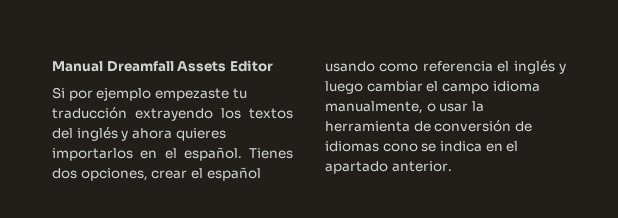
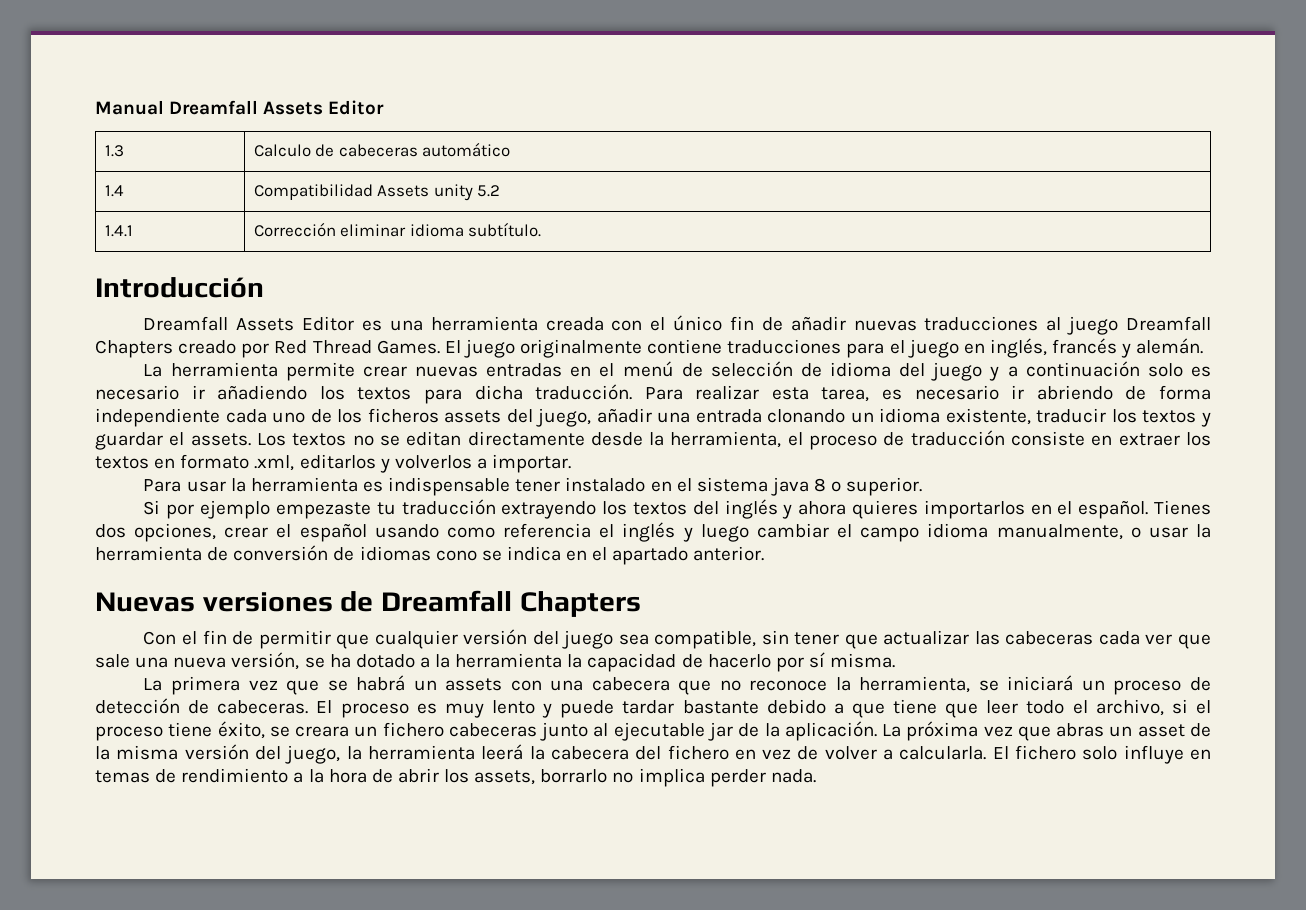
(273, 66) none -> [104,145,124,157] [253,142,511,157] [104,185,124,197] [253,184,501,201] [104,225,133,237] [253,222,542,237] [95,277,264,298] [143,315,1211,335] [95,338,1204,358] [143,361,1211,381] [95,384,1211,404] [95,408,1211,427] [95,430,1211,450] [95,454,572,473] [143,477,923,496] // 1.3 | Calculo de cabeceras automático // 1.4 | Compatibilidad Assets unity 5.2 // 1.4.1 | Corrección eliminar idioma subtítulo. // Introducción // Dreamfall Assets Editor es una herramienta creada con el único fin de añadir nuevas traducciones al juego Dreamfall Chapters creado por Red Thread Games. El juego originalmente contiene traducciones para el juego en inglés, francés y alemán. // La herramienta permite crear nuevas entradas en el menú de selección de idioma del juego y a continuación solo es necesario ir añadiendo los textos para dicha traducción. Para realizar esta tarea, es necesario ir abriendo de forma independiente cada uno de los ficheros assets del juego, añadir una entrada clonando un idioma existente, traducir los textos y guardar el assets. Los textos no se editan directamente desde la herramienta, el proceso de traducción consiste en extraer los textos en formato .xml, editarlos y volverlos a importar. // Para usar la herramienta es indispensable tener instalado en el sistema java 8 o superior.
(452, 166) none -> [95,590,641,617] [143,629,1212,649] [95,652,896,672] [143,675,1211,695] [95,698,1211,718] [95,721,1211,741] [95,744,1212,764] [95,768,816,787] // Nuevas versiones de Dreamfall Chapters // Con el fin de permitir que cualquier versión del juego sea compatible, sin tener que actualizar las cabeceras cada ver que sale una nueva versión, se ha dotado a la herramienta la capacidad de hacerlo por sí misma. // La primera vez que se habrá un assets con una cabecera que no reconoce la herramienta, se iniciará un proceso de detección de cabeceras. El proceso es muy lento y puede tardar bastante debido a que tiene que leer todo el archivo, si el proceso tiene éxito, se creara un fichero cabeceras junto al ejecutable jar de la aplicación. La próxima vez que abras un asset de la misma versión del juego, la herramienta leerá la cabecera del fichero en vez de volver a calcularla. El fichero solo influye en temas de rendimiento a la hora de abrir los assets, borrarlo no implica perder nada.

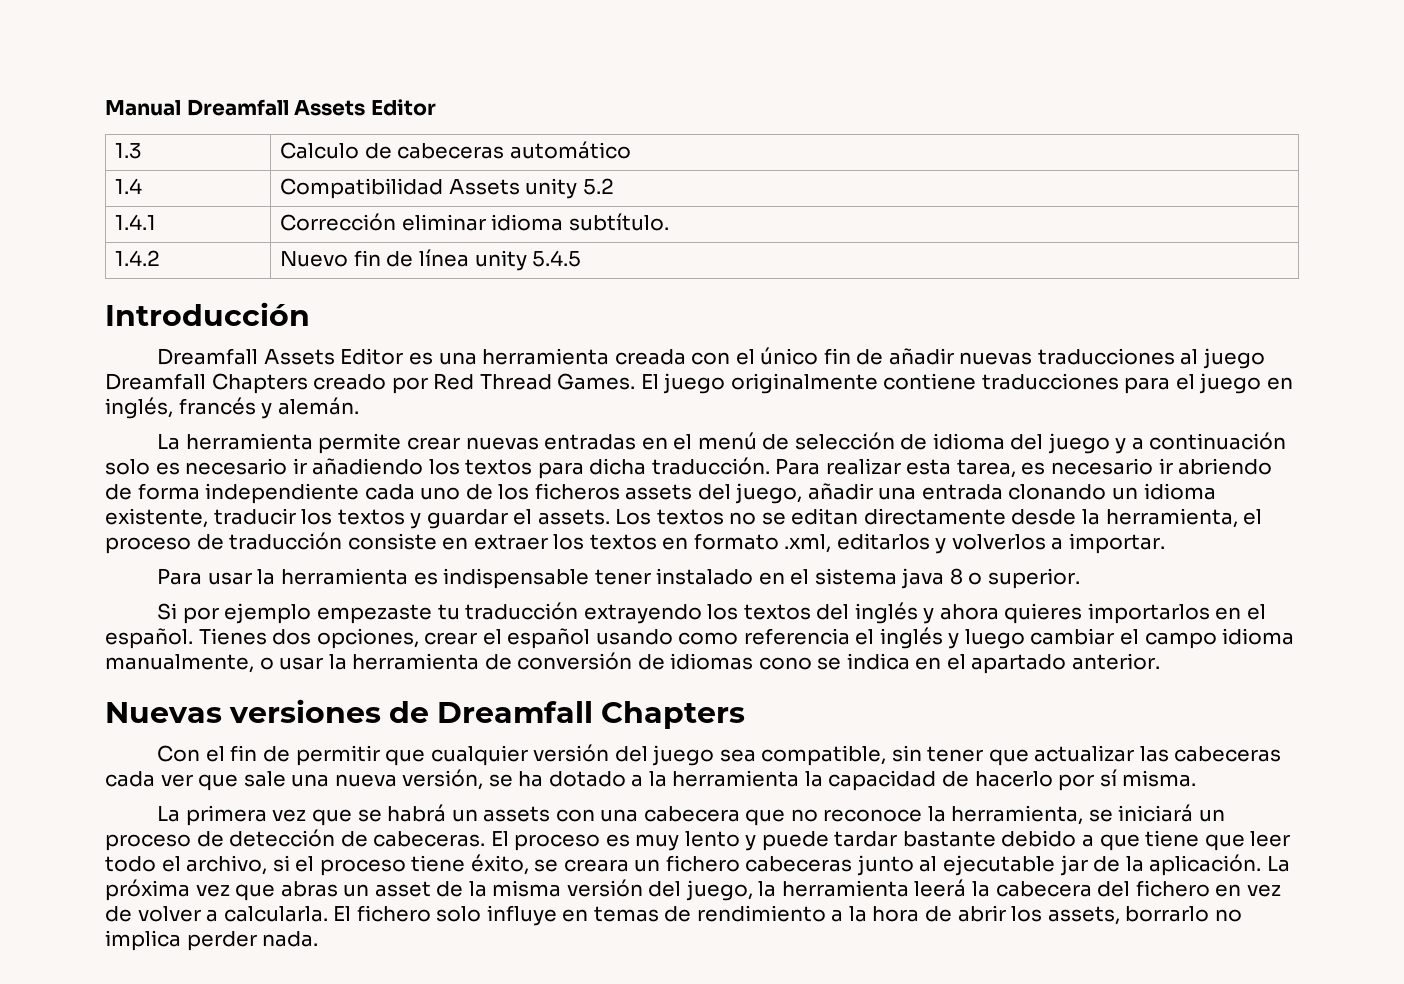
(542, 229) none -> [115,250,161,266] [280,249,582,271] // 1.4.2 | Nuevo fin de línea unity 5.4.5

